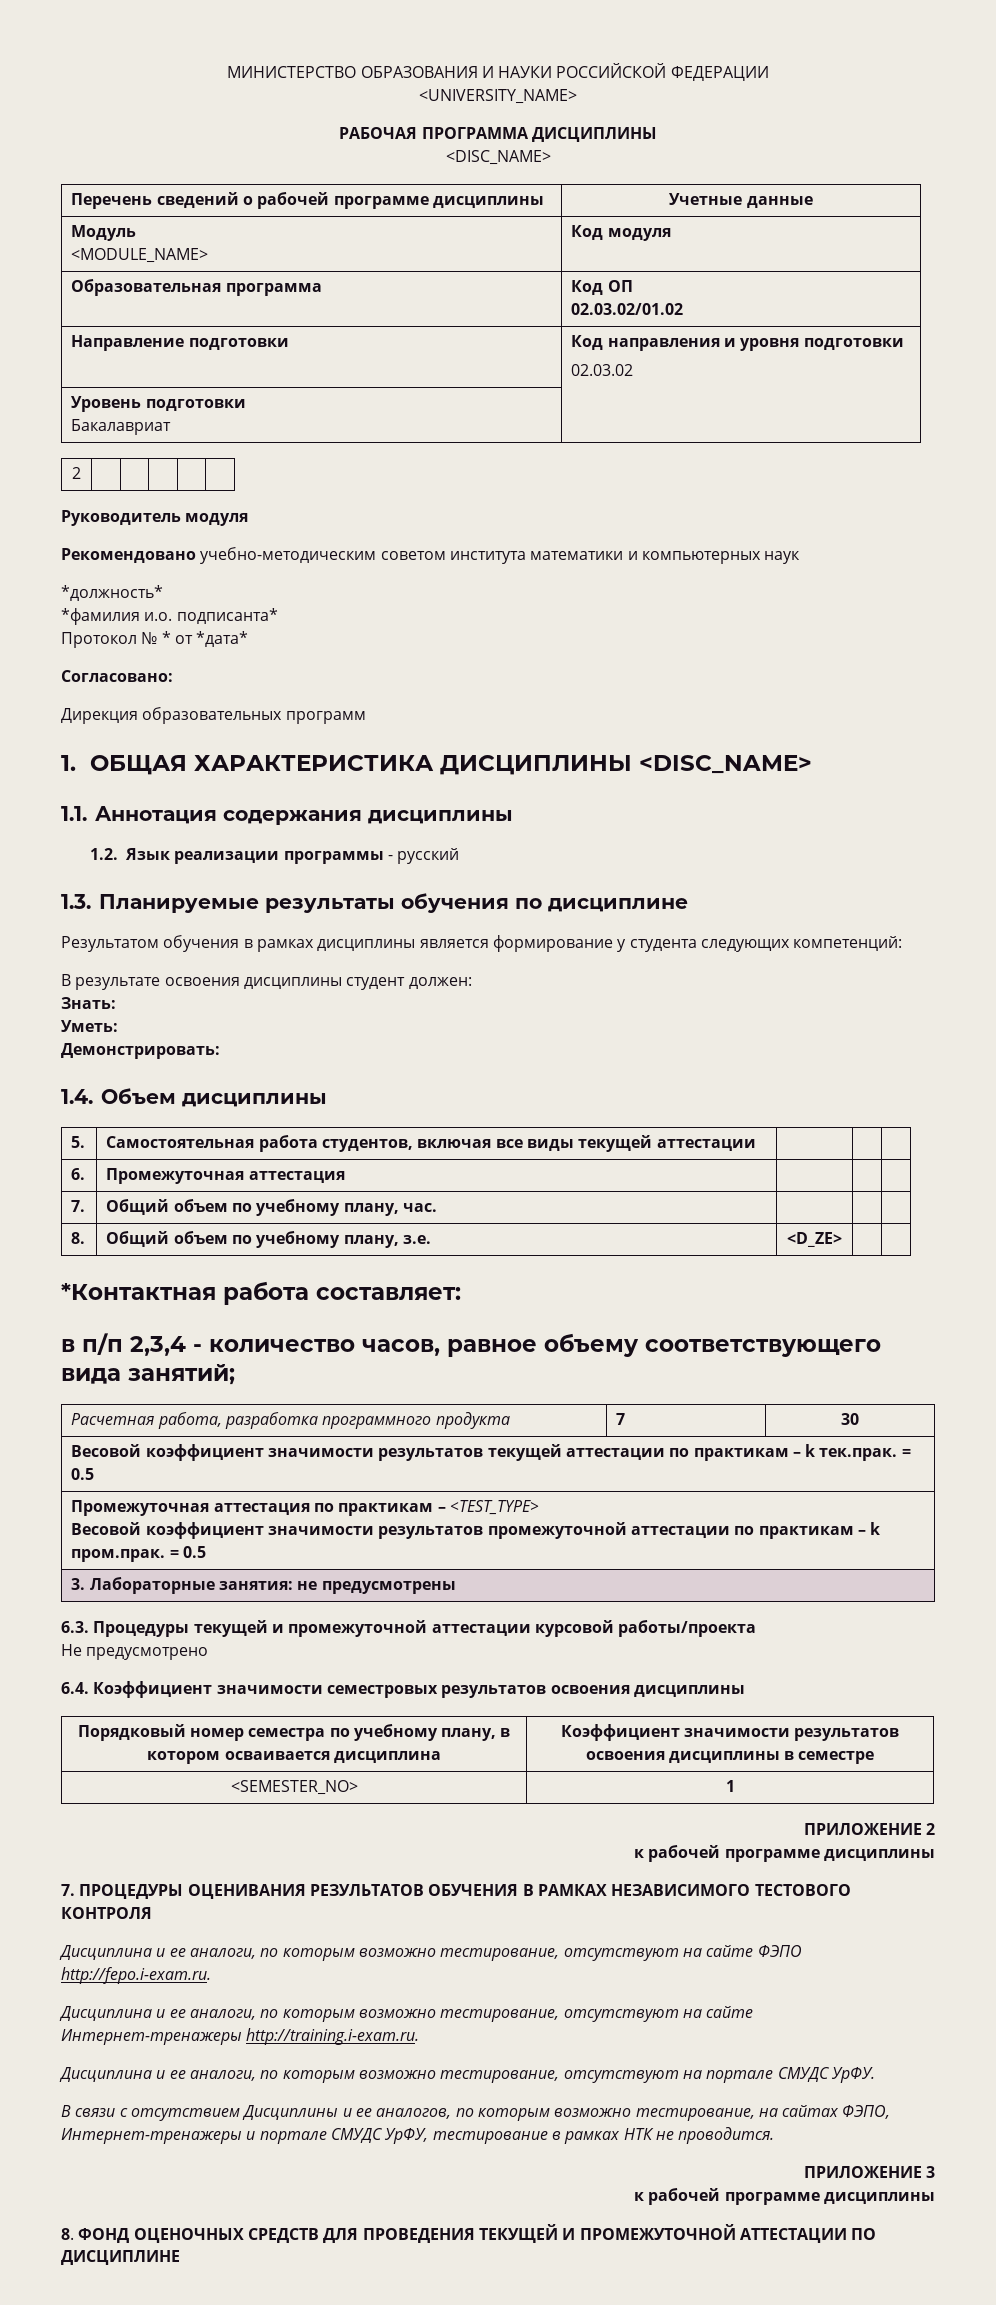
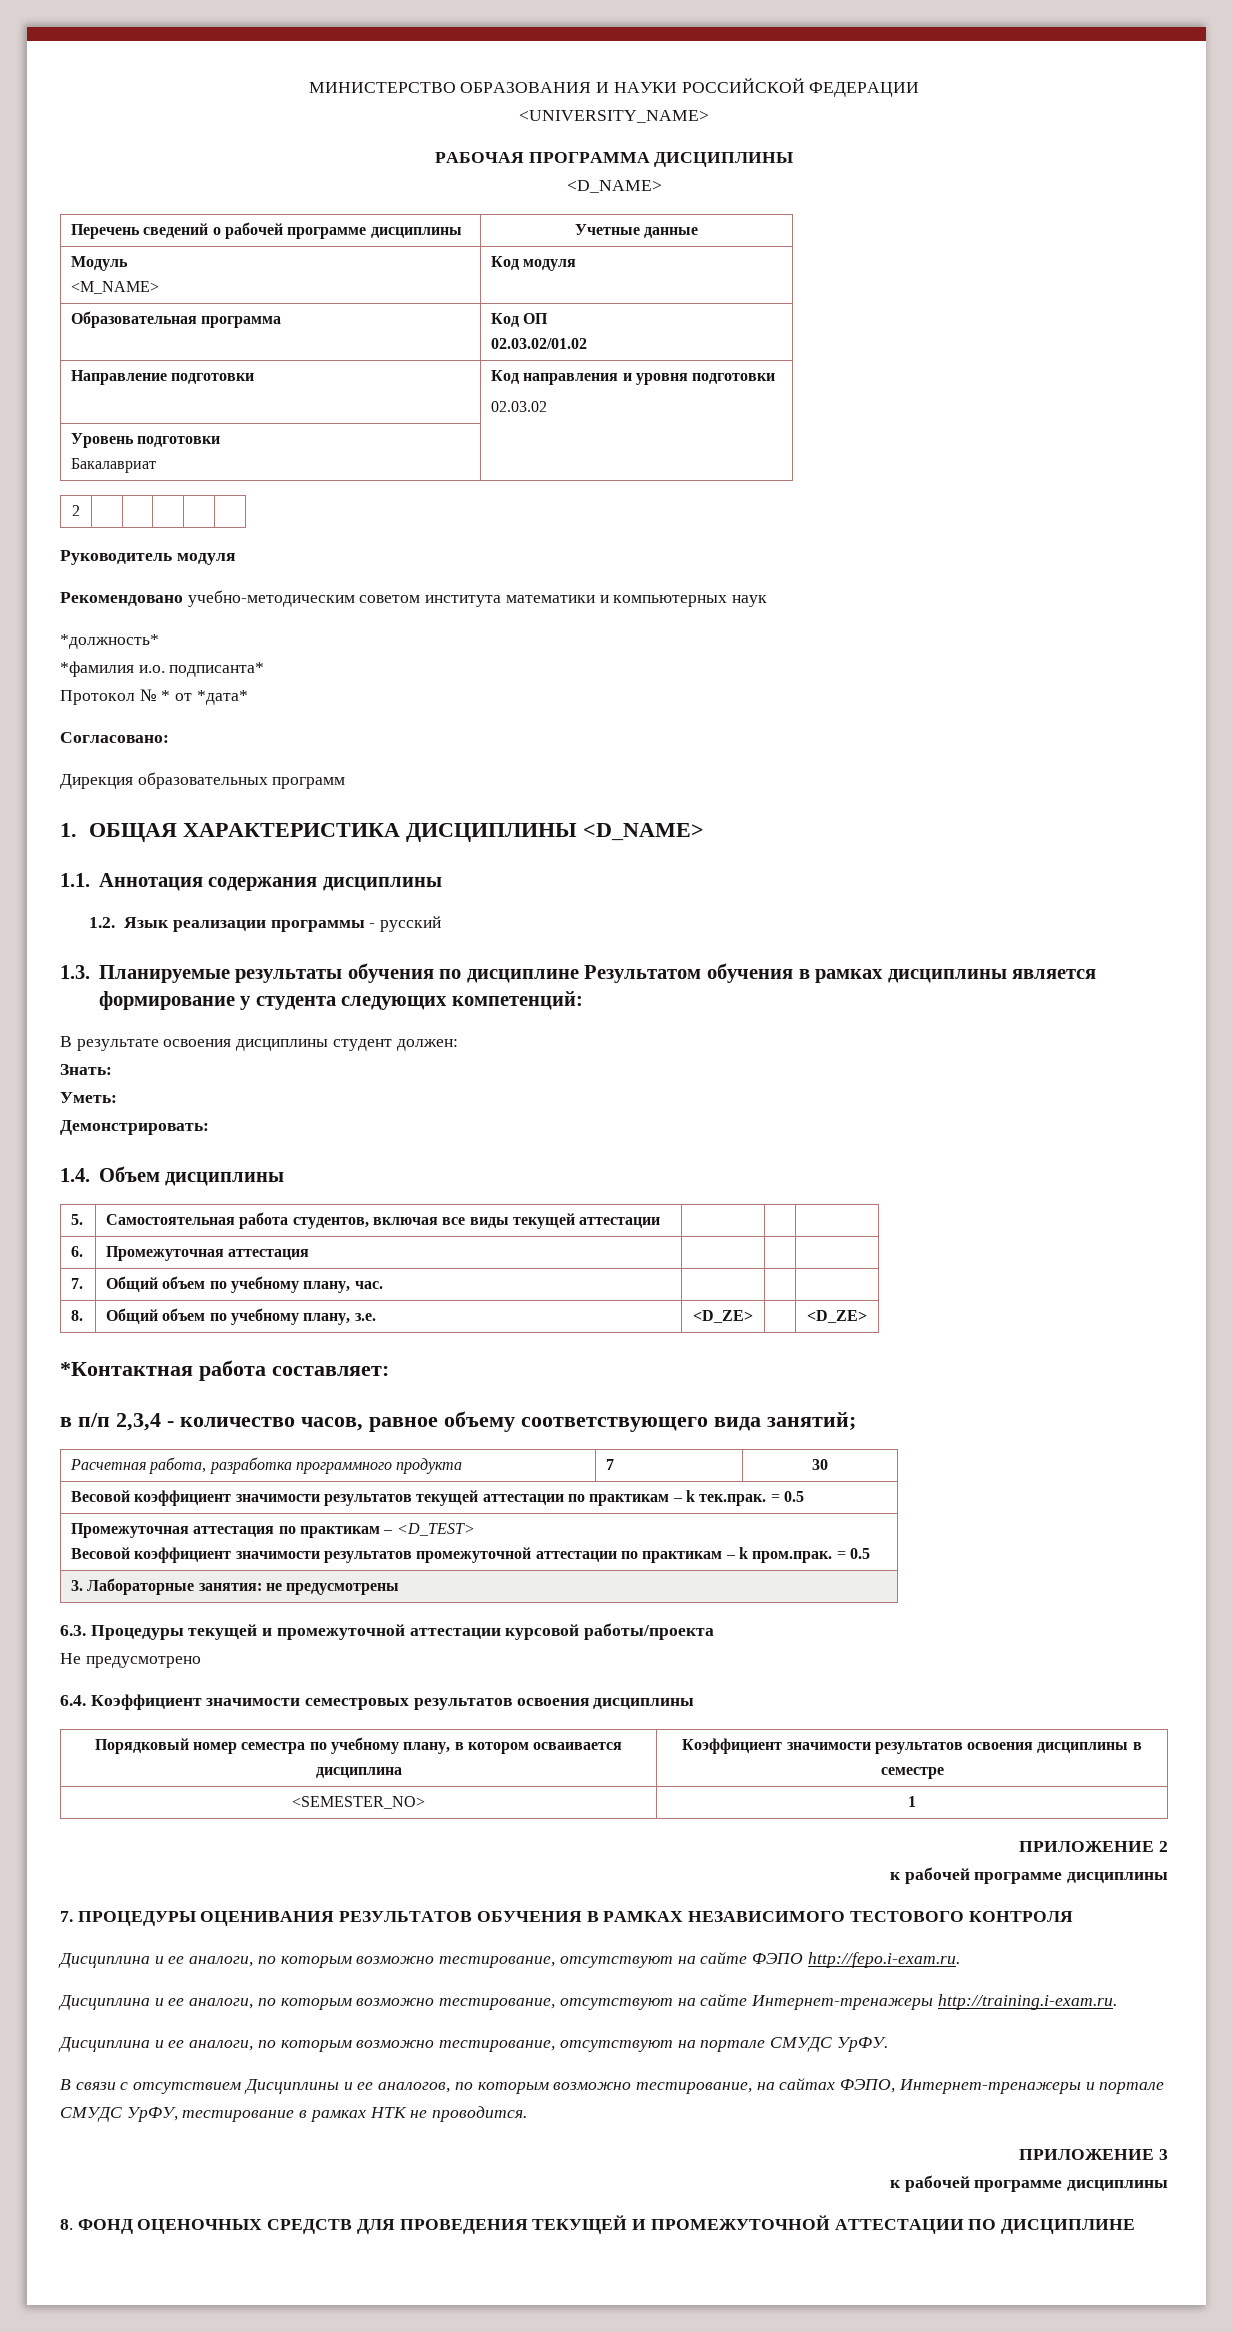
[445,150,551,165] <DISC_NAME> -> [566,180,662,193] <D_NAME>
[71,248,209,263] <MODULE_NAME> -> [71,281,160,294] <M_NAME>
[639,755,813,774] <DISC_NAME> -> [583,823,705,841] <D_NAME>
(688, 905) // -> (579, 976) none
(842, 1239) none -> [807,1310,867,1323] <D_ZE>
[449,1500,539,1515] <TEST_TYPE> -> [396,1523,475,1536] <D_TEST>

